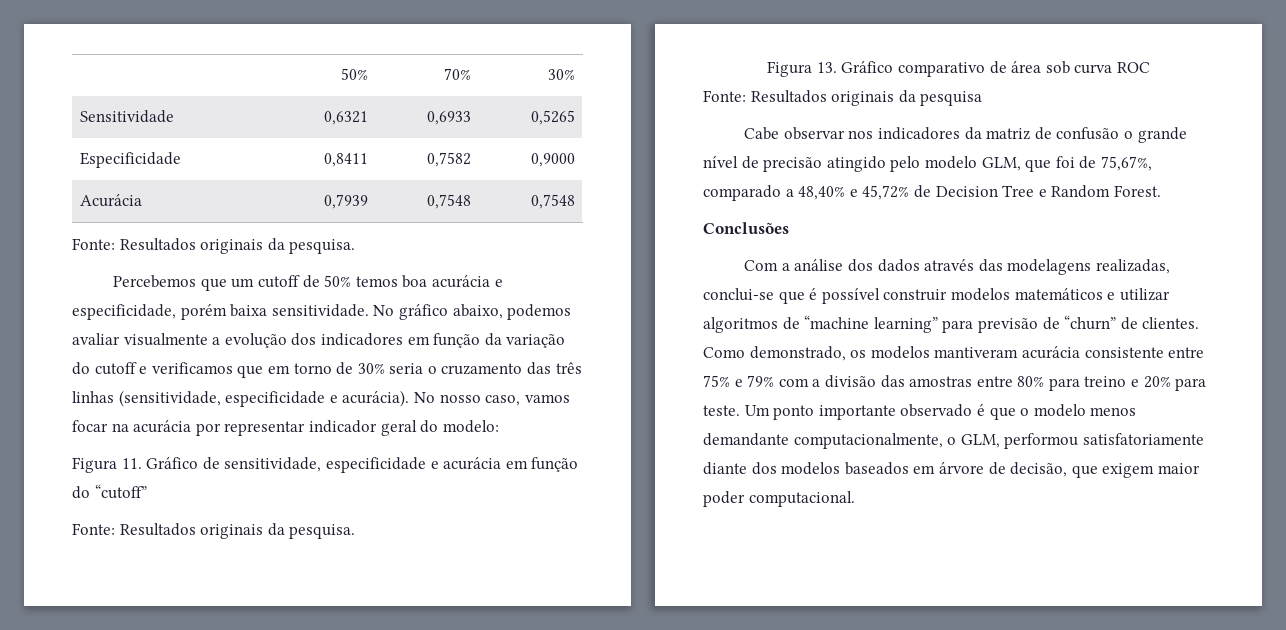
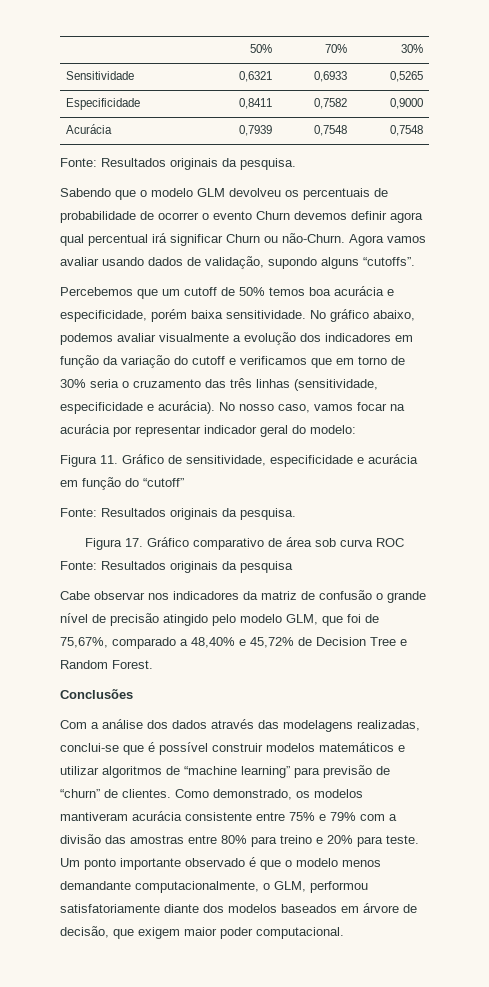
(356, 246) none -> [60,188,388,200] [60,211,423,223] [60,233,426,246] [60,256,415,269] // Sabendo que o modelo GLM devolveu os percentuais de probabilidade de ocorrer o evento Churn devemos definir agora qual percentual irá significar Churn ou não-Churn. Agora vamos avaliar usando dados de validação, supondo alguns “cutoffs”.
[816,62,837,73] 13. -> [125,538,143,547] 17.

